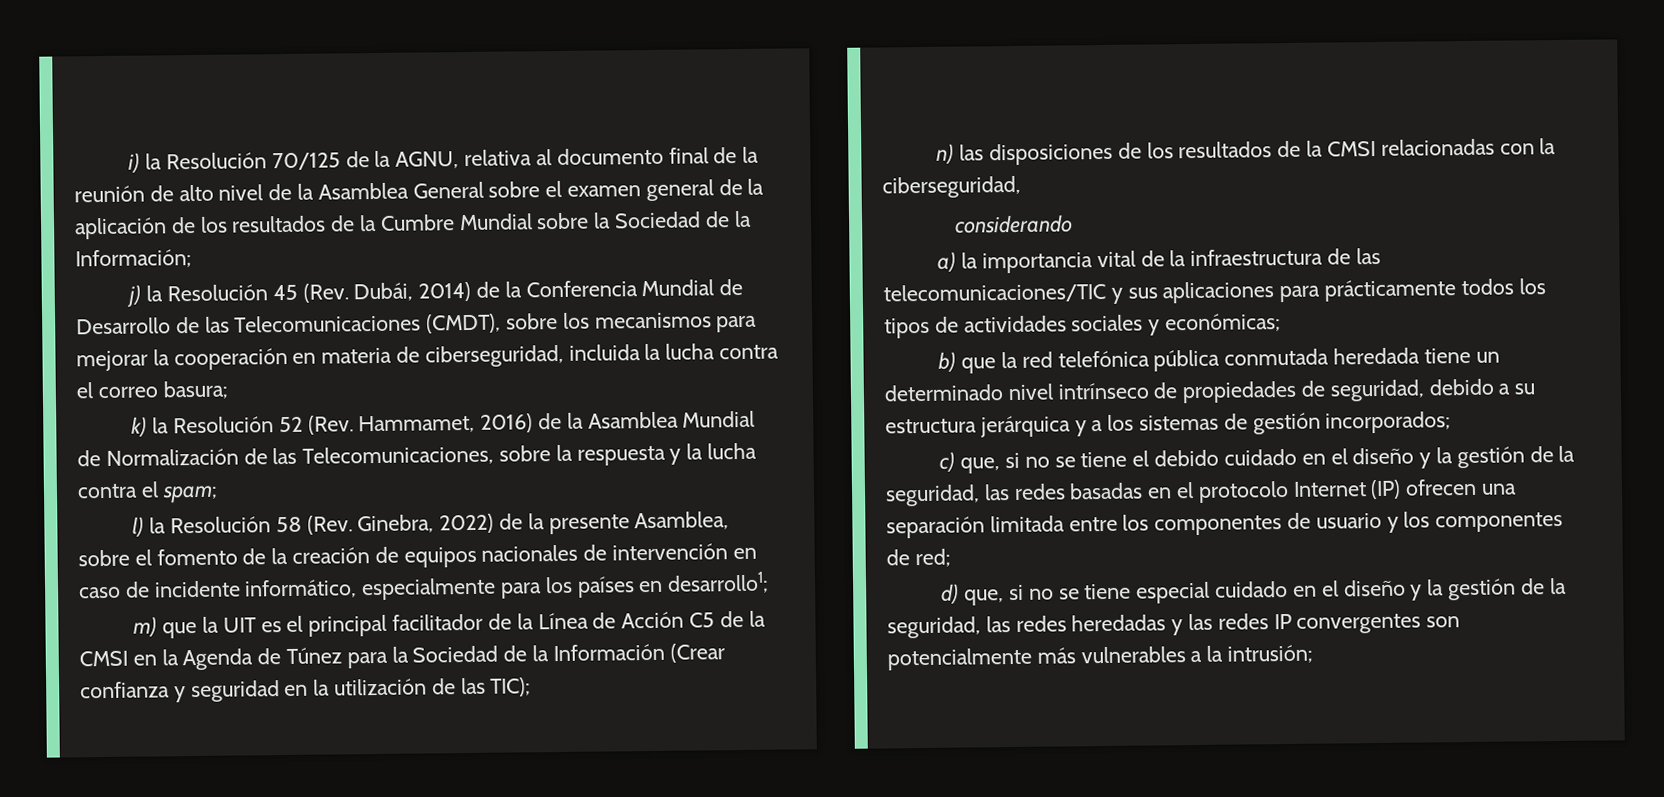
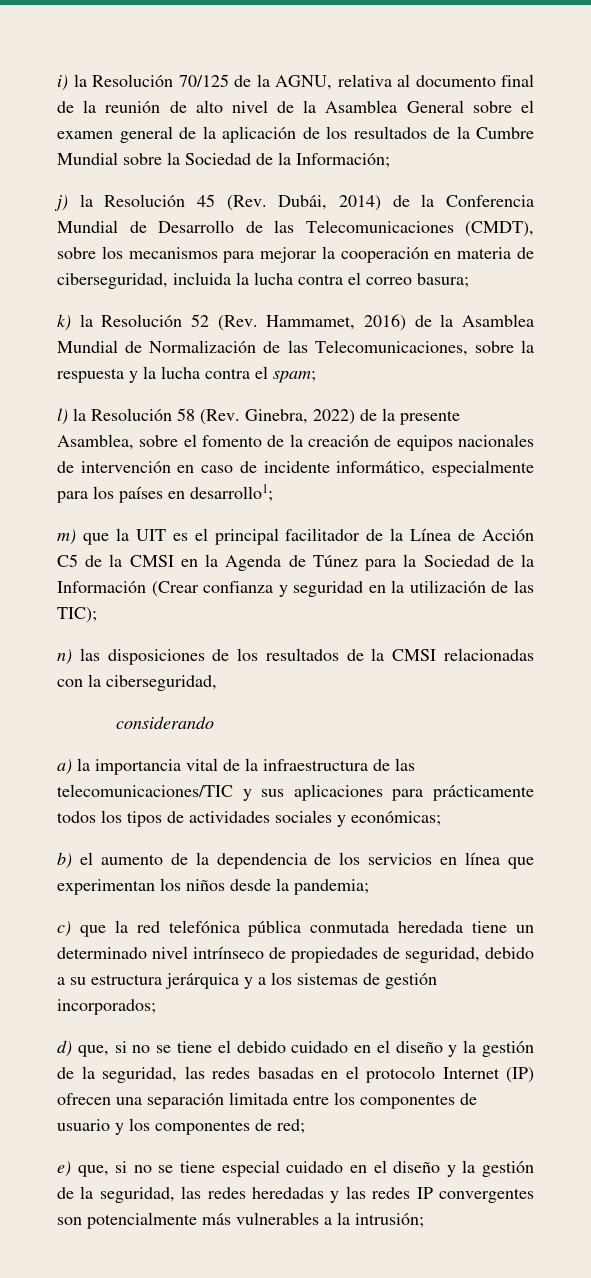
(957, 361) none -> [79,852,535,869] [57,878,369,895] [57,921,71,937] el aumento de la dependencia de los servicios en línea que experimentan los niños desde la pandemia; // c)
[939,451,956,472] c) -> [57,1040,72,1057] d)
[941,583,960,604] d) -> [57,1161,71,1177] e)

